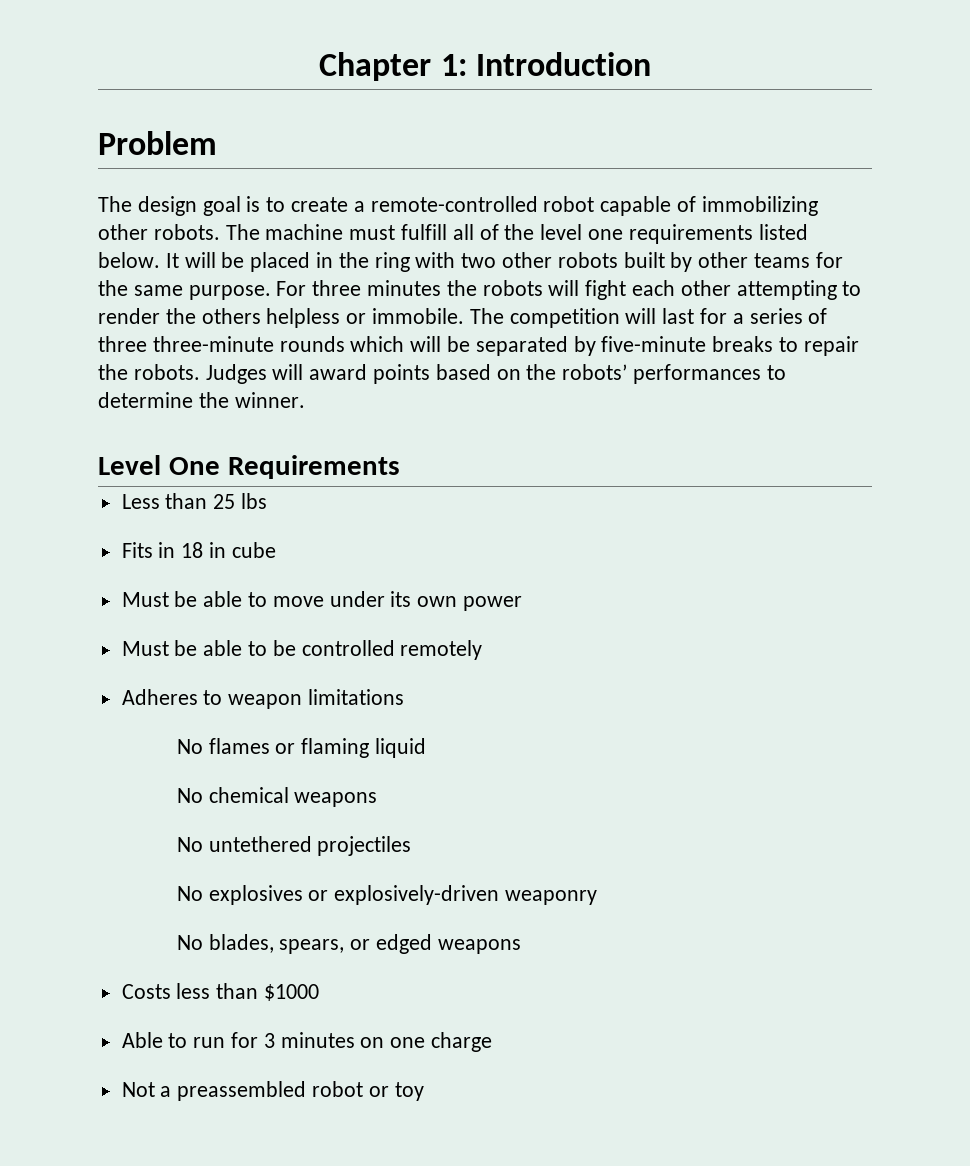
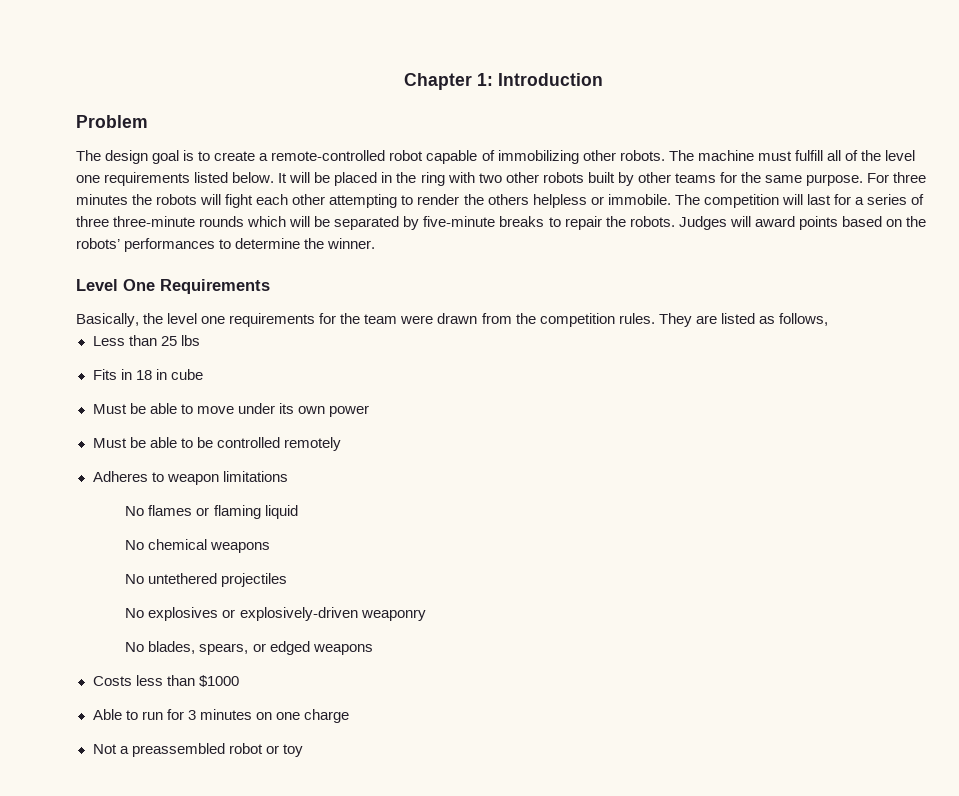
(400, 467) none -> [76,313,828,327] // Basically, the level one requirements for the team were drawn from the competition rules. They are listed as follows,

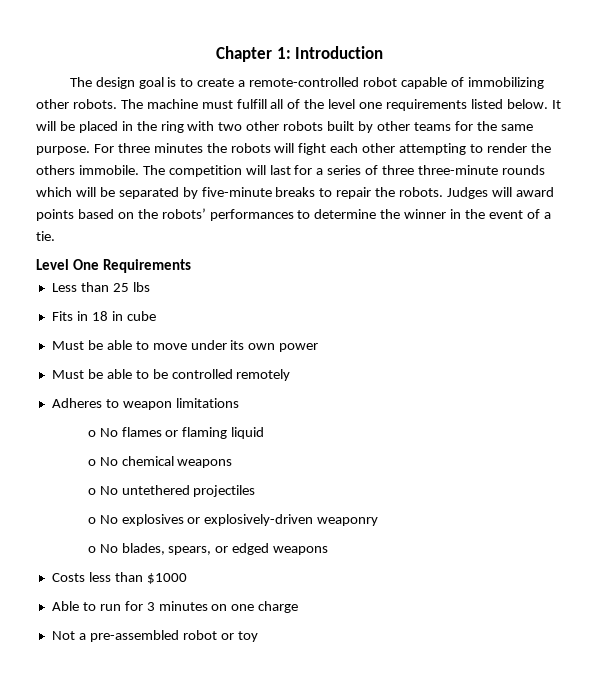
[76,115,148,128] // Problem -> (384, 52) none
[532,194,604,208] helpless or -> (75, 170) none
[327,238,376,249] [76,279,270,294] [76,313,828,327] winner. // Level One Requirements // Basically, the level one requirements for the team were drawn from the competition rules. They are listed as follows, -> [404,209,551,219] [36,231,55,241] [36,259,191,273] winner in the event of a tie. // Level One Requirements
(288, 476) none -> [87,430,96,437] o
(298, 512) none -> [87,459,96,466] o
(271, 547) none -> [87,488,96,495] o
(288, 580) none -> [87,517,96,524] o
(426, 615) none -> [87,546,96,553] o
[131,743,225,757] preassembled -> [89,630,179,642] pre-assembled

